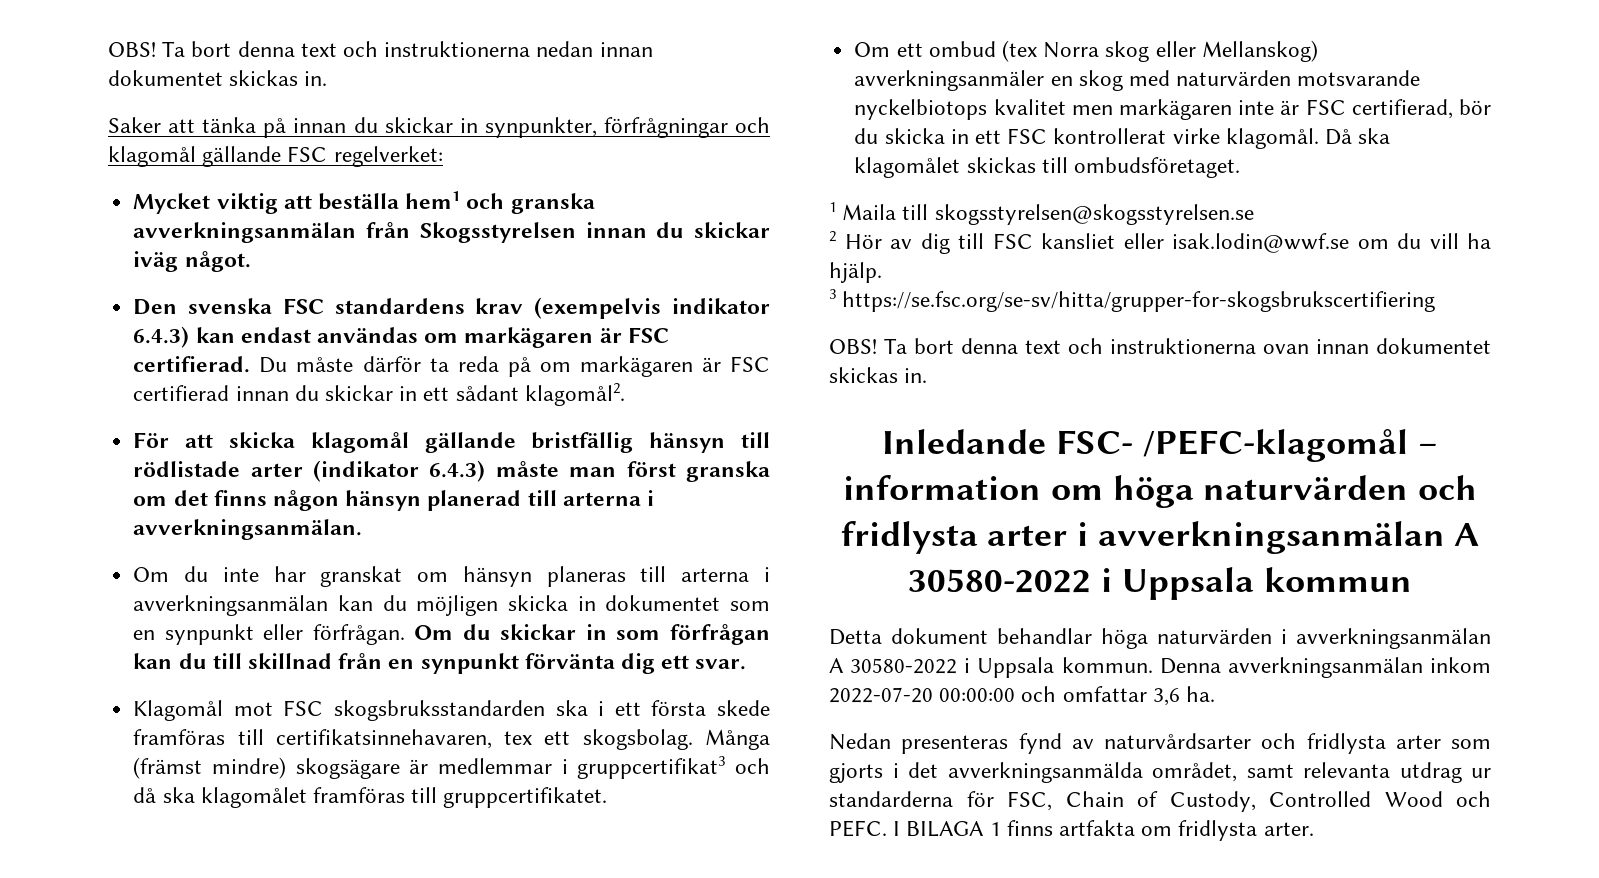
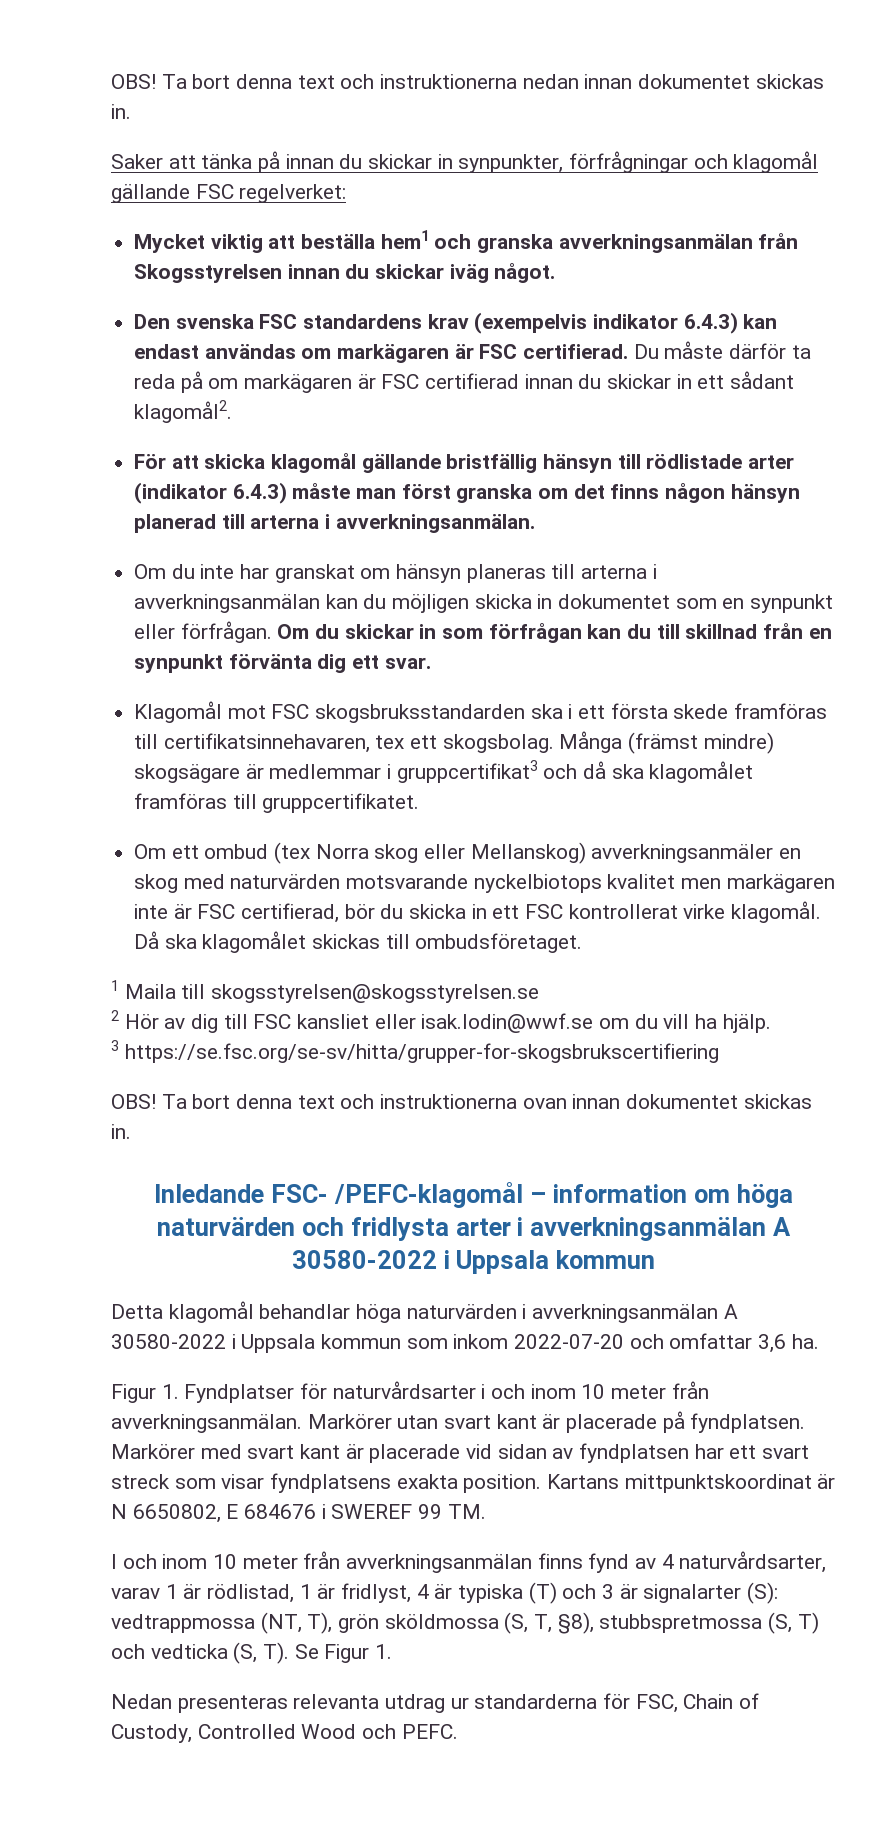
[891,628,988,644] dokument -> [168,1301,254,1323] klagomål
[1061,657,1423,678] kommun. Denna avverkningsanmälan -> [321,1334,448,1349] kommun som
[939,688,1016,702] 00:00:00 -> (625, 1341) none
[829,733,1491,754] [829,762,1294,783] Nedan presenteras fynd av naturvårdsarter och fridlysta arter som gjorts i det avverkningsanmälda området, samt -> [111,1381,709,1403] [111,1411,806,1433] [111,1443,810,1463] [111,1473,836,1493] [111,1504,486,1523] [111,1551,827,1573] [111,1582,779,1604] [111,1612,819,1634] [111,1642,393,1664] [111,1694,288,1713] Figur 1. Fyndplatser för naturvårdsarter i och inom 10 meter från avverkningsanmälan. Markörer utan svart kant är placerade på fyndplatsen. Markörer med svart kant är placerade vid sidan av fyndplatsen har ett svart streck som visar fyndplatsens exakta position. Kartans mittpunktskoordinat är N 6650802, E 684676 i SWEREF 99 TM. // I och inom 10 meter från avverkningsanmälan finns fynd av 4 naturvårdsarter, varav 1 är rödlistad, 1 är fridlyst, 4 är typiska (T) och 3 är signalarter (S): vedtrappmossa (NT, T), grön sköldmossa (S, T, §8), stubbspretmossa (S, T) och vedticka (S, T). Se Figur 1. // Nedan presenteras
[893,820,1314,841] I BILAGA 1 finns artfakta om fridlysta arter. -> (458, 1731) none

